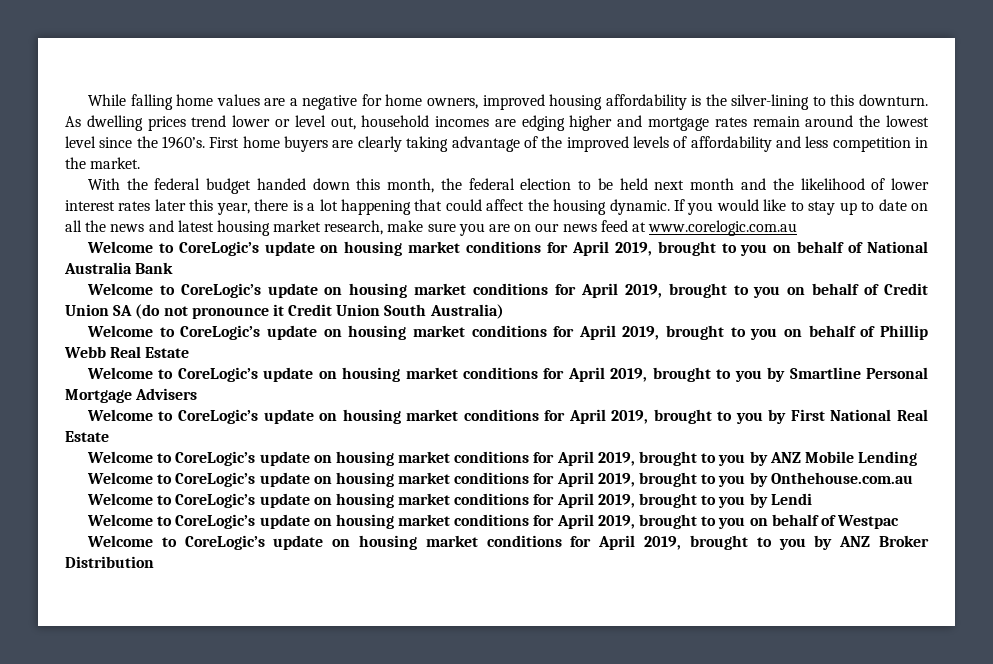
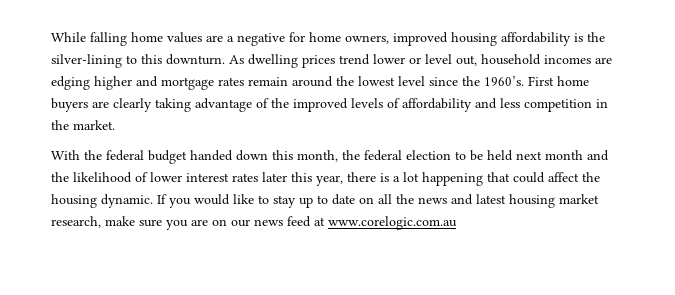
[86,241,928,256] [64,262,174,274] [86,283,928,298] [65,304,504,319] [86,325,928,340] [64,346,190,358] [86,367,929,382] [65,388,198,403] [86,409,928,424] [65,431,109,442] [86,451,918,466] [86,472,913,487] [86,493,812,508] [86,514,900,529] [86,535,930,550] [65,556,154,568] // Welcome to CoreLogic’s update on housing market conditions for April 2019, brought to you on behalf of National Australia Bank // Welcome to CoreLogic’s update on housing market conditions for April 2019, brought to you on behalf of Credit Union SA (do not pronounce it Credit Union South Australia) // Welcome to CoreLogic’s update on housing market conditions for April 2019, brought to you on behalf of Phillip Webb Real Estate // Welcome to CoreLogic’s update on housing market conditions for April 2019, brought to you by Smartline Personal Mortgage Advisers // Welcome to CoreLogic’s update on housing market conditions for April 2019, brought to you by First National Real Estate // Welcome to CoreLogic’s update on housing market conditions for April 2019, brought to you by ANZ Mobile Lending // Welcome to CoreLogic’s update on housing market conditions for April 2019, brought to you by Onthehouse.com.au // Welcome to CoreLogic’s update on housing market conditions for April 2019, brought to you by Lendi // Welcome to CoreLogic’s update on housing market conditions for April 2019, brought to you on behalf of Westpac // Welcome to CoreLogic’s update on housing market conditions for April 2019, brought to you by ANZ Broker Distribution -> (457, 223) none

